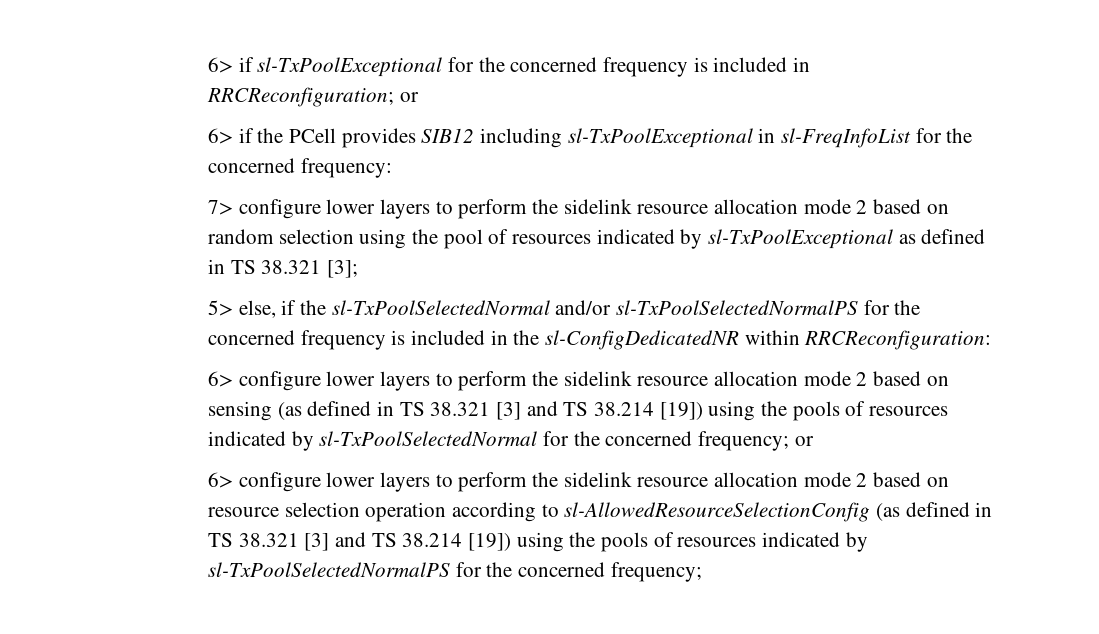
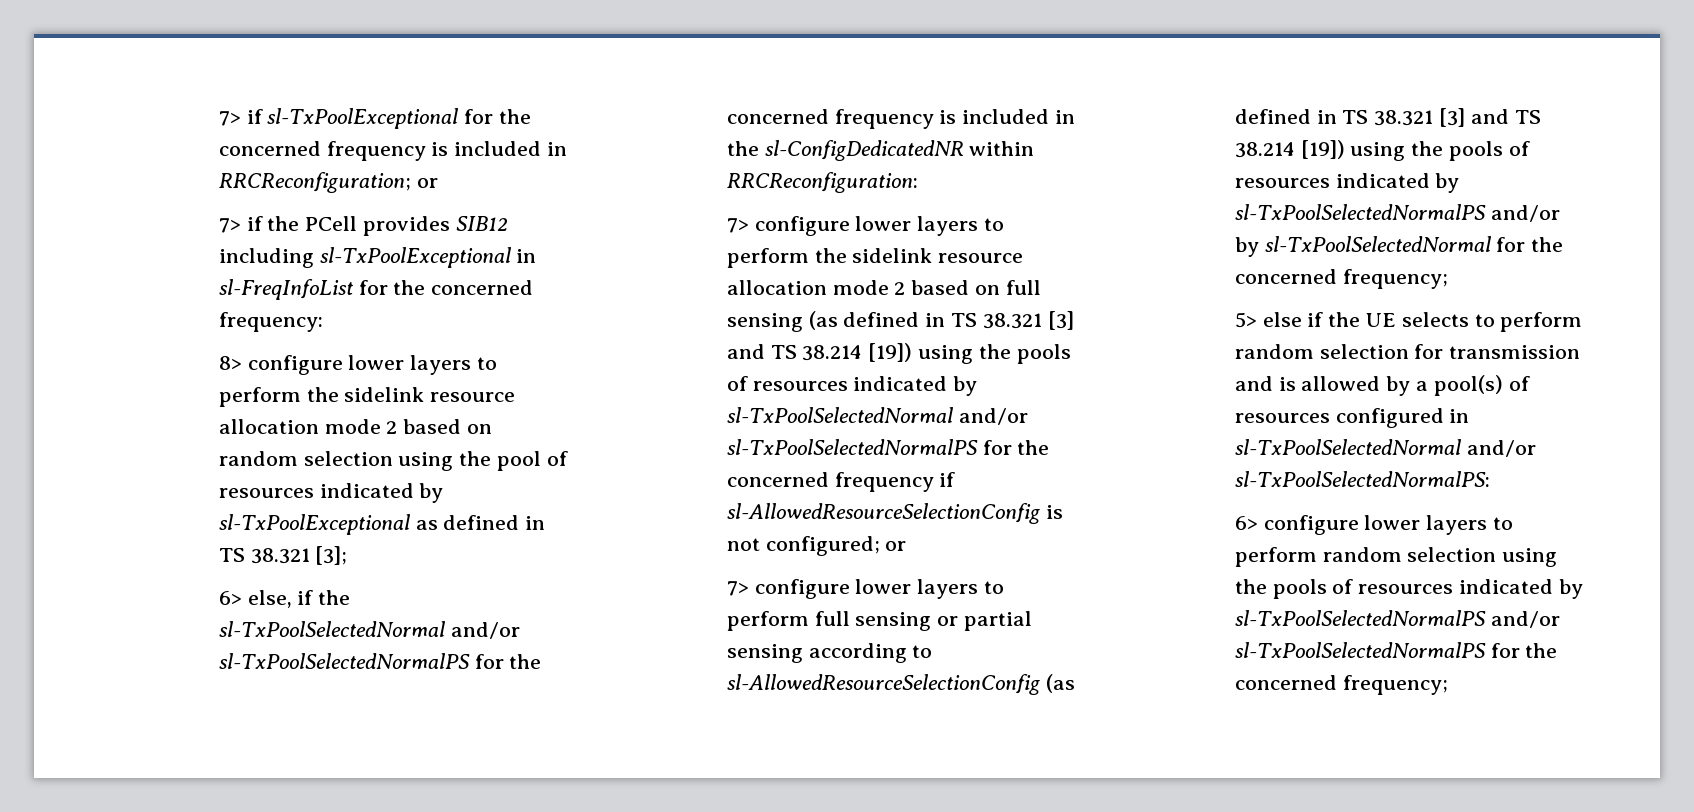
[207,57,233,73] 6> -> [218,111,241,126] 7>
[207,128,233,144] 6> -> [218,218,241,233] 7>
[207,200,233,215] 7> -> [218,356,242,370] 8>
[207,300,233,316] 5> -> [218,591,242,605] 6>
[207,371,233,387] 6> -> [726,218,749,233] 7>
(949, 381) none -> [1005,280,1041,295] full
[542,431,814,451] [207,472,949,492] [207,502,447,522] for the concerned frequency; or // 6> configure lower layers to perform the sidelink resource allocation mode 2 based on resource selection operation -> [958,408,1028,425] [726,439,1050,455] [726,472,956,492] [726,503,1063,524] [726,536,907,556] [726,579,1005,599] [726,611,1033,631] [726,644,803,663] and/or sl-TxPoolSelectedNormalPS for the concerned frequency if sl-AllowedResourceSelectionConfig is not configured; or // 7> configure lower layers to perform full sensing or partial sensing
[455,562,702,582] for the concerned frequency; -> [1490,205,1560,222] [1234,236,1564,257] [1234,269,1448,289] [1234,312,1583,332] [1234,344,1581,359] [1234,375,1530,396] [1234,408,1470,428] [1234,439,1536,457] [1234,471,1490,487] [1234,515,1514,535] [1234,547,1558,567] [1234,579,1583,599] [1234,610,1560,628] [1234,642,1558,658] [1234,675,1448,695] and/or by sl-TxPoolSelectedNormal for the concerned frequency; // 5> else if the UE selects to perform random selection for transmission and is allowed by a pool(s) of resources configured in sl-TxPoolSelectedNormal and/or sl-TxPoolSelectedNormalPS: // 6> configure lower layers to perform random selection using the pools of resources indicated by sl-TxPoolSelectedNormalPS and/or sl-TxPoolSelectedNormalPS for the concerned frequency;

